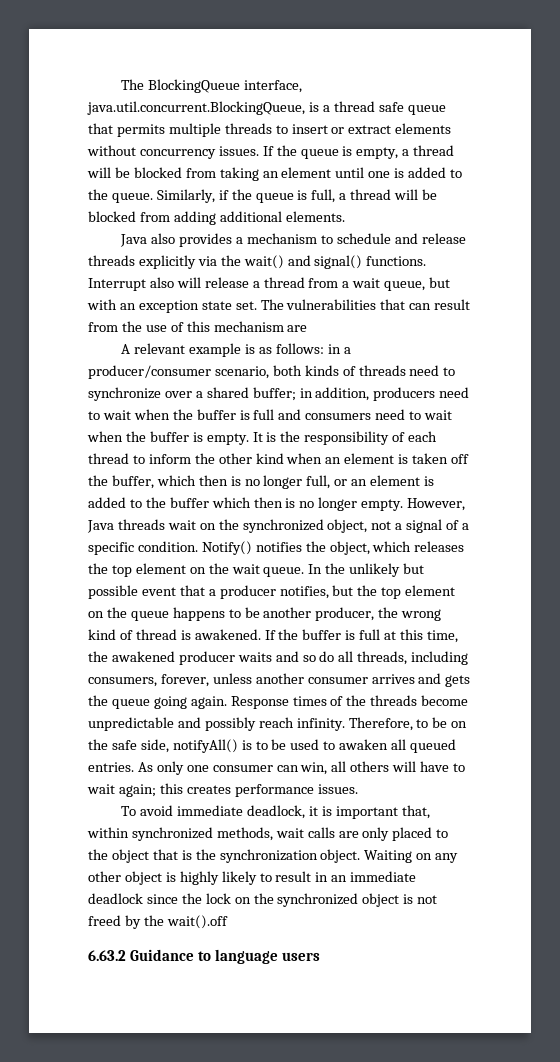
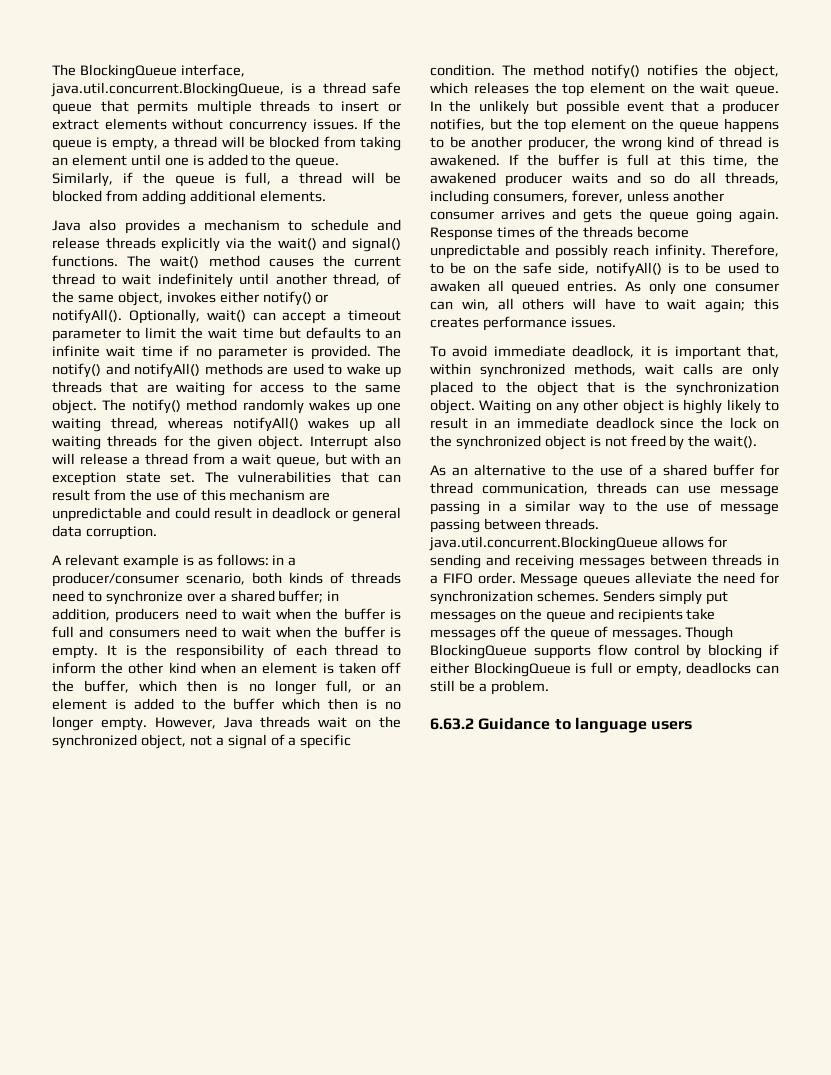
(427, 261) none -> [127,255,401,268] [52,273,401,288] [52,291,329,306] [52,309,401,324] [52,327,401,342] [52,345,401,360] [52,363,401,378] [52,381,401,396] [52,399,402,414] [52,417,401,432] [52,435,304,450] The wait() method causes the current thread to wait indefinitely until another thread, of the same object, invokes either notify() or notifyAll(). Optionally, wait() can accept a timeout parameter to limit the wait time but defaults to an infinite wait time if no parameter is provided. The notify() and notifyAll() methods are used to wake up threads that are waiting for access to the same object. The notify() method randomly wakes up one waiting thread, whereas notifyAll() wakes up all waiting threads for the given object.
(308, 328) none -> [52,507,401,522] [52,525,157,540] unpredictable and could result in deadlock or general data corruption.
[201,541,252,555] Notify() -> [502,64,640,79] The method notify()
[166,915,228,929] wait().off -> [714,436,758,448] [430,464,779,476] [430,482,779,497] [430,500,779,515] [430,518,599,533] [429,536,727,551] [430,554,779,569] [430,572,779,587] [430,590,728,605] [430,608,716,623] [430,626,734,641] [430,644,779,659] [430,662,779,677] [430,680,549,695] wait(). // As an alternative to the use of a shared buffer for thread communication, threads can use message passing in a similar way to the use of message passing between threads. java.util.concurrent.BlockingQueue allows for sending and receiving messages between threads in a FIFO order. Message queues alleviate the need for synchronization schemes. Senders simply put messages on the queue and recipients take messages off the queue of messages. Though BlockingQueue supports flow control by blocking if either BlockingQueue is full or empty, deadlocks can still be a problem.

